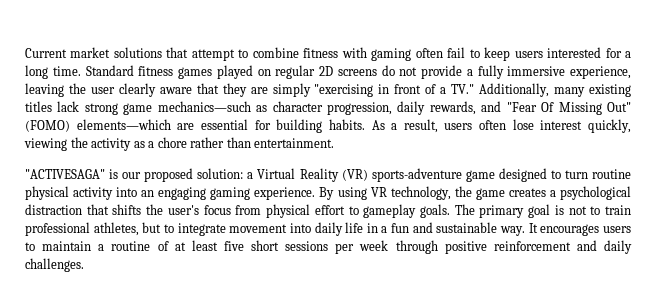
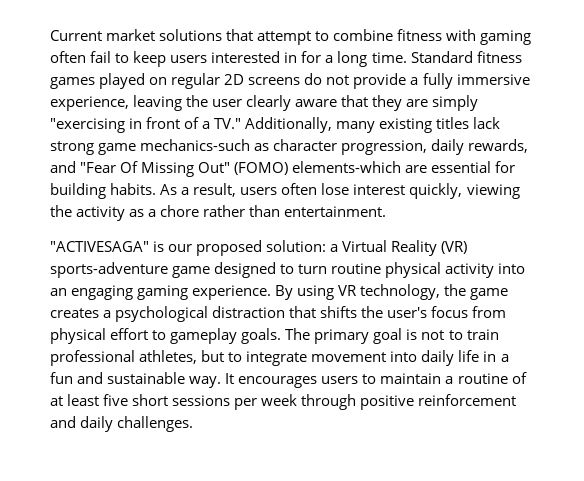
(602, 52) none -> [284,52,298,63] in
[157,101,251,112] mechanics—such -> [140,139,251,151] mechanics-such
[76,119,171,130] elements—which -> [292,161,402,173] elements-which

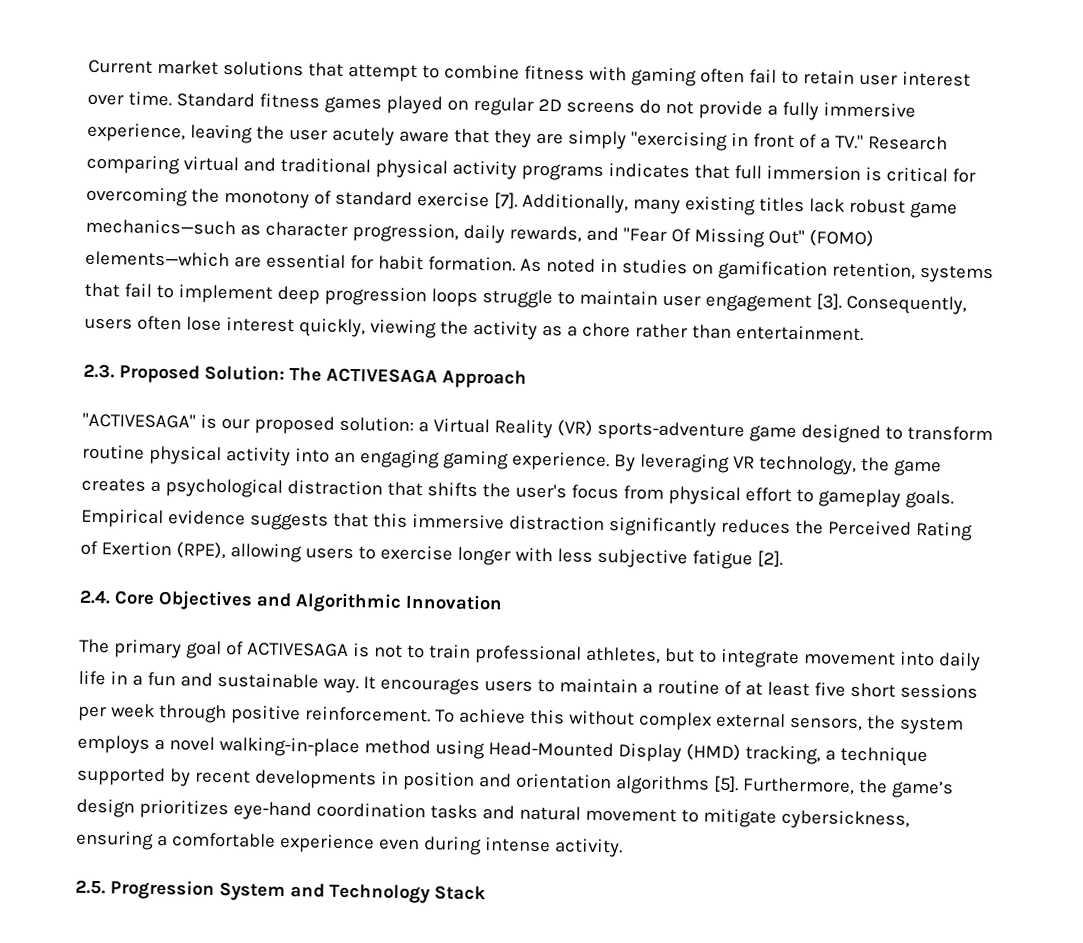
[133,51,368,67] keep users interested in for a long -> [802,70,971,87] [87,93,124,106] retain user interest over
[246,95,292,111] clearly -> [331,126,395,146] acutely
(242, 123) none -> [867,135,948,151] [86,154,976,183] [86,186,518,209] Research comparing virtual and traditional physical activity programs indicates that full immersion is critical for overcoming the monotony of standard exercise [7].
[50,139,251,155] strong game mechanics-such -> [848,198,958,219] [85,218,236,236] robust game mechanics—such
[292,161,402,173] elements-which -> [85,250,230,268] elements—which
[50,183,237,199] building habits. As a result, -> [377,255,994,284] [84,282,967,315] habit formation. As noted in studies on gamification retention, systems that fail to implement deep progression loops struggle to maintain user engagement [3]. Consequently,
(387, 211) none -> [83,363,527,389] // 2.3. Proposed Solution: The ACTIVESAGA Approach
[298,264,328,274] turn -> [906,425,993,442] transform
[297,285,335,300] using -> [639,453,730,473] leveraging
(282, 336) none -> [81,508,973,541] [80,540,783,570] [79,589,503,613] Empirical evidence suggests that this immersive distraction significantly reduces the Perceived Rating of Exertion (RPE), allowing users to exercise longer with less subjective fatigue [2]. // 2.4. Core Objectives and Algorithmic Innovation //
(403, 336) none -> [225,641,349,657] of ACTIVESAGA
[418,394,517,406] [50,416,194,432] reinforcement and daily challenges. -> [304,706,964,735] [77,734,928,767] [77,766,954,799] [76,798,910,830] [76,830,623,858] [75,879,486,904] reinforcement. To achieve this without complex external sensors, the system employs a novel walking-in-place method using Head-Mounted Display (HMD) tracking, a technique supported by recent developments in position and orientation algorithms [5]. Furthermore, the game’s design prioritizes eye-hand coordination tasks and natural movement to mitigate cybersickness, ensuring a comfortable experience even during intense activity. // 2.5. Progression System and Technology Stack

